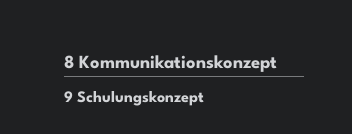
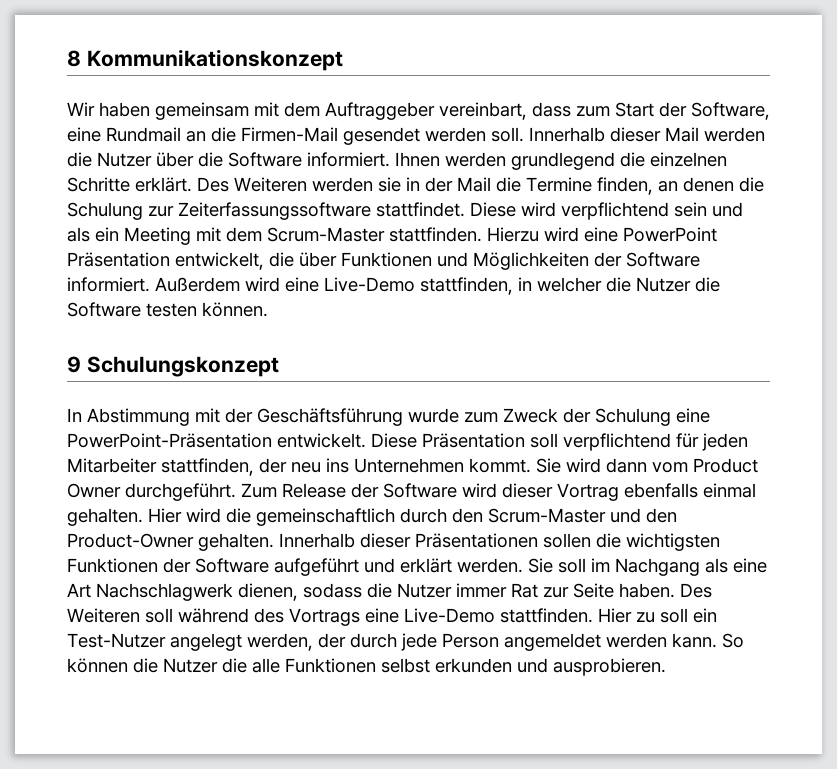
[64,91,205,106] 9 Schulungskonzept -> [67,102,770,120] [67,127,765,145] [67,152,727,170] [67,177,764,195] [67,202,743,220] [67,227,717,245] [67,252,700,270] [67,277,720,295] [67,302,268,317] [67,356,279,377] [67,408,710,426] [67,433,748,451] [67,458,758,476] [67,483,756,501] [67,508,677,526] [67,533,720,551] [67,558,767,576] [67,583,712,601] [67,608,717,626] [67,633,744,651] [67,658,666,676] Wir haben gemeinsam mit dem Auftraggeber vereinbart, dass zum Start der Software, eine Rundmail an die Firmen-Mail gesendet werden soll. Innerhalb dieser Mail werden die Nutzer über die Software informiert. Ihnen werden grundlegend die einzelnen Schritte erklärt. Des Weiteren werden sie in der Mail die Termine finden, an denen die Schulung zur Zeiterfassungssoftware stattfindet. Diese wird verpflichtend sein und als ein Meeting mit dem Scrum-Master stattfinden. Hierzu wird eine PowerPoint Präsentation entwickelt, die über Funktionen und Möglichkeiten der Software informiert. Außerdem wird eine Live-Demo stattfinden, in welcher die Nutzer die Software testen können. // 9 Schulungskonzept // In Abstimmung mit der Geschäftsführung wurde zum Zweck der Schulung eine PowerPoint-Präsentation entwickelt. Diese Präsentation soll verpflichtend für jeden Mitarbeiter stattfinden, der neu ins Unternehmen kommt. Sie wird dann vom Product Owner durchgeführt. Zum Release der Software wird dieser Vortrag ebenfalls einmal gehalten. Hier wird die gemeinschaftlich durch den Scrum-Master und den Product-Owner gehalten. Innerhalb dieser Präsentationen sollen die wichtigsten Funktionen der Software aufgeführt und erklärt werden. Sie soll im Nachgang als eine Art Nachschlagwerk dienen, sodass die Nutzer immer Rat zur Seite haben. Des Weiteren soll während des Vortrags eine Live-Demo stattfinden. Hier zu soll ein Test-Nutzer angelegt werden, der durch jede Person angemeldet werden kann. So können die Nutzer die alle Funktionen selbst erkunden und ausprobieren.

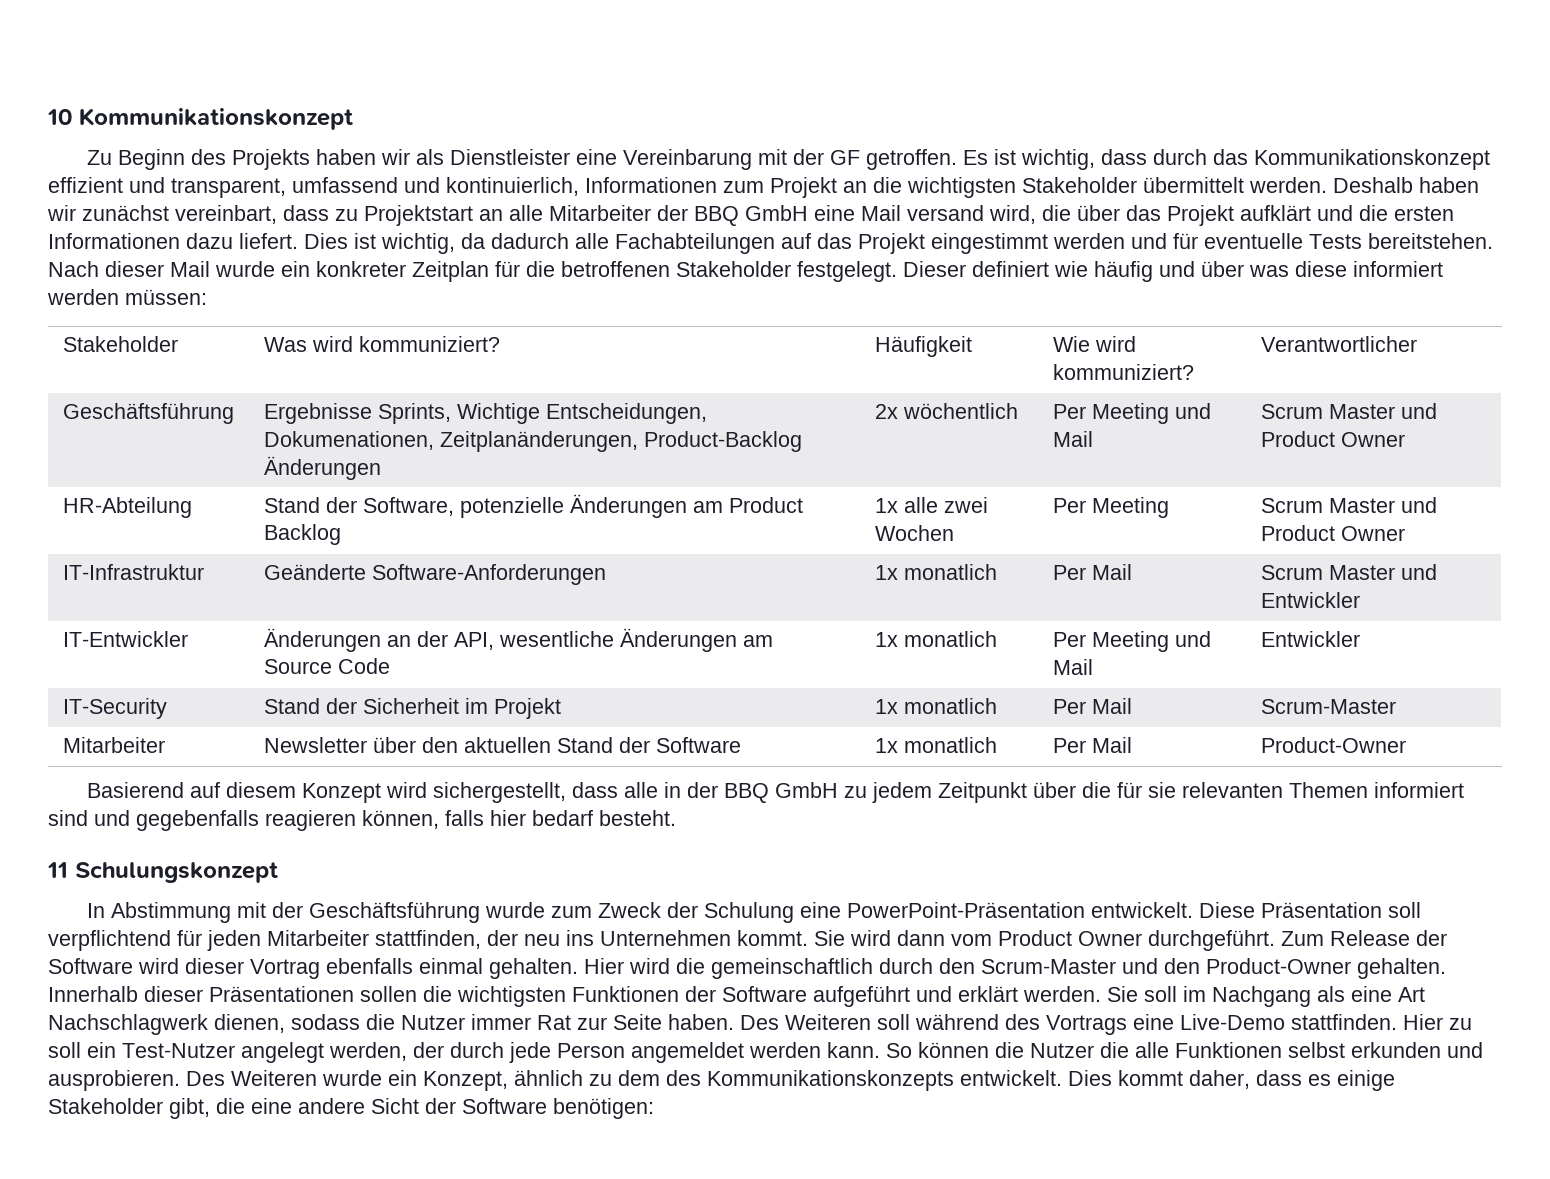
[67,50,81,67] 8 -> [47,109,72,125] 10
[67,102,770,120] [67,127,765,145] [67,152,727,170] [67,177,764,195] [67,202,743,220] [67,227,717,245] [67,252,700,270] [67,277,720,295] [67,302,268,317] [67,356,81,373] Wir haben gemeinsam mit dem Auftraggeber vereinbart, dass zum Start der Software, eine Rundmail an die Firmen-Mail gesendet werden soll. Innerhalb dieser Mail werden die Nutzer über die Software informiert. Ihnen werden grundlegend die einzelnen Schritte erklärt. Des Weiteren werden sie in der Mail die Termine finden, an denen die Schulung zur Zeiterfassungssoftware stattfindet. Diese wird verpflichtend sein und als ein Meeting mit dem Scrum-Master stattfinden. Hierzu wird eine PowerPoint Präsentation entwickelt, die über Funktionen und Möglichkeiten der Software informiert. Außerdem wird eine Live-Demo stattfinden, in welcher die Nutzer die Software testen können. // 9 -> [86,149,1490,170] [48,177,1479,198] [47,205,1454,226] [48,233,1493,254] [48,261,1443,282] [47,289,207,305] [62,336,178,352] [263,336,500,352] [874,336,972,357] [1052,336,1136,352] [1052,364,1194,380] [1260,336,1417,352] [62,403,234,424] [263,403,707,424] [263,431,802,452] [263,456,381,480] [874,403,1018,419] [1052,403,1211,424] [1052,431,1093,447] [1260,403,1437,419] [1260,431,1405,447] [62,497,192,518] [263,494,803,518] [263,524,341,545] [874,497,988,513] [874,525,954,541] [1052,497,1169,518] [1260,497,1437,513] [1260,525,1405,541] [62,564,204,580] [263,564,606,585] [874,564,997,580] [1052,564,1132,580] [1260,564,1437,580] [1260,592,1360,608] [62,631,188,647] [263,628,773,652] [263,658,390,674] [874,631,997,647] [1052,631,1211,652] [1052,659,1093,675] [1260,631,1360,647] [62,698,167,719] [263,698,561,719] [874,698,997,714] [1052,698,1132,714] [1260,699,1396,714] [62,737,165,753] [263,737,741,753] [874,737,997,753] [1052,737,1132,753] [1260,737,1406,753] [86,782,1464,803] [48,810,676,831] [47,862,68,878] Zu Beginn des Projekts haben wir als Dienstleister eine Vereinbarung mit der GF getroffen. Es ist wichtig, dass durch das Kommunikationskonzept effizient und transparent, umfassend und kontinuierlich, Informationen zum Projekt an die wichtigsten Stakeholder übermittelt werden. Deshalb haben wir zunächst vereinbart, dass zu Projektstart an alle Mitarbeiter der BBQ GmbH eine Mail versand wird, die über das Projekt aufklärt und die ersten Informationen dazu liefert. Dies ist wichtig, da dadurch alle Fachabteilungen auf das Projekt eingestimmt werden und für eventuelle Tests bereitstehen. Nach dieser Mail wurde ein konkreter Zeitplan für die betroffenen Stakeholder festgelegt. Dieser definiert wie häufig und über was diese informiert werden müssen: // Stakeholder | Was wird kommuniziert? | Häufigkeit | Wie wird kommuniziert? | Verantwortlicher // Geschäftsführung | Ergebnisse Sprints, Wichtige Entscheidungen, Dokumenationen, Zeitplanänderungen, Product-Backlog Änderungen | 2x wöchentlich | Per Meeting und Mail | Scrum Master und Product Owner // HR-Abteilung | Stand der Software, potenzielle Änderungen am Product Backlog | 1x alle zwei Wochen | Per Meeting | Scrum Master und Product Owner // IT-Infrastruktur | Geänderte Software-Anforderungen | 1x monatlich | Per Mail | Scrum Master und Entwickler // IT-Entwickler | Änderungen an der API, wesentliche Änderungen am Source Code | 1x monatlich | Per Meeting und Mail | Entwickler // IT-Security | Stand der Sicherheit im Projekt | 1x monatlich | Per Mail | Scrum-Master // Mitarbeiter | Newsletter über den aktuellen Stand der Software | 1x monatlich | Per Mail | Product-Owner // Basierend auf diesem Konzept wird sichergestellt, dass alle in der BBQ GmbH zu jedem Zeitpunkt über die für sie relevanten Themen informiert sind und gegebenfalls reagieren können, falls hier bedarf besteht. // 11
(666, 667) none -> [186,1070,1395,1091] [48,1098,654,1119] Des Weiteren wurde ein Konzept, ähnlich zu dem des Kommunikationskonzepts entwickelt. Dies kommt daher, dass es einige Stakeholder gibt, die eine andere Sicht der Software benötigen:

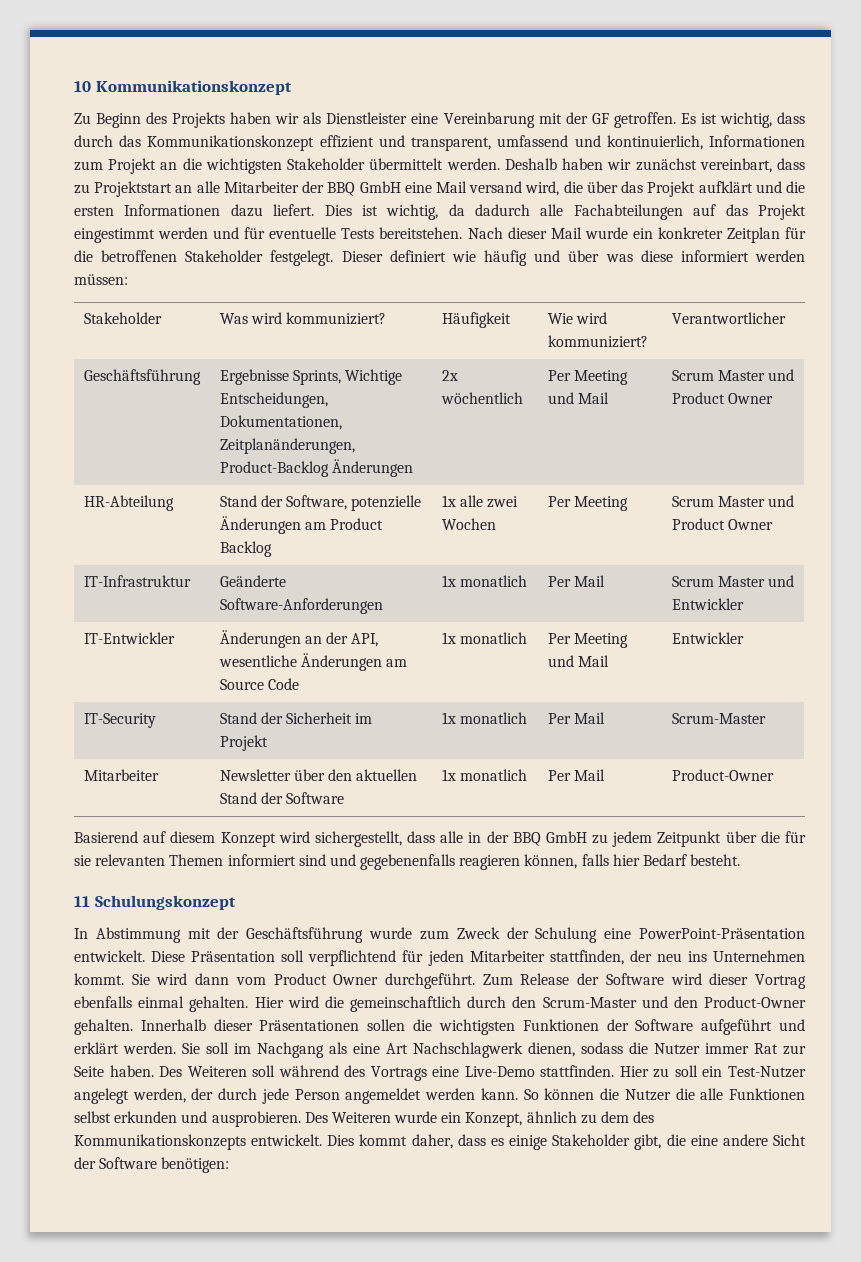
[263,431,434,450] Dokumenationen, -> [219,415,342,430] Dokumentationen,
[136,810,259,831] gegebenfalls -> [360,854,456,870] gegebenenfalls
[532,810,593,826] bedarf -> [643,854,688,866] Bedarf

